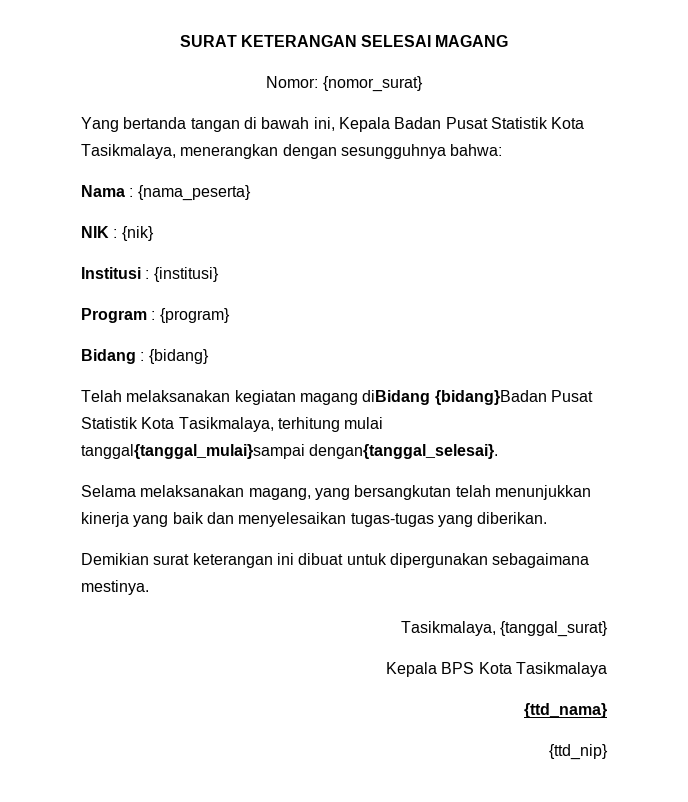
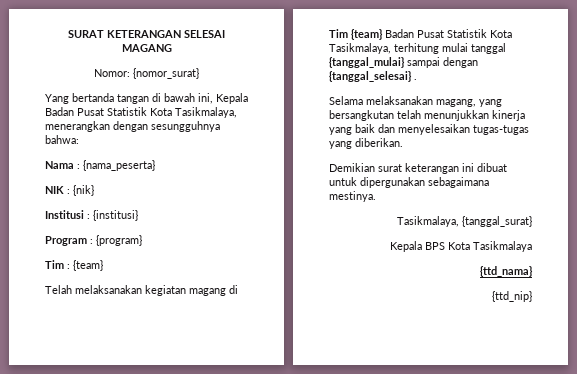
[81,349,209,364] Bidang : {bidang} -> [45,260,103,271] Tim : {team}
[362,390,547,405] diBidang {bidang}Badan -> [229,285,238,294] [329,29,414,40] di Tim {team} Badan
[81,444,499,459] tanggal{tanggal_mulai}sampai dengan{tanggal_selesai}. -> [471,43,506,54] [329,57,478,68] [329,71,417,82] tanggal {tanggal_mulai} sampai dengan {tanggal_selesai} .

